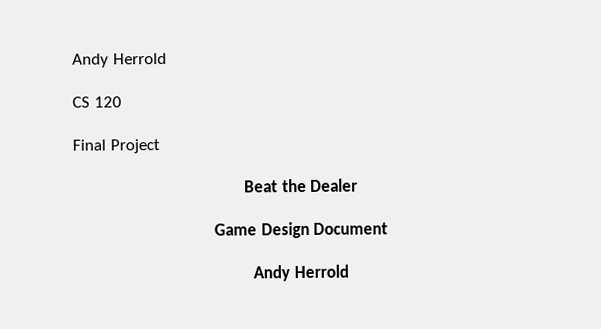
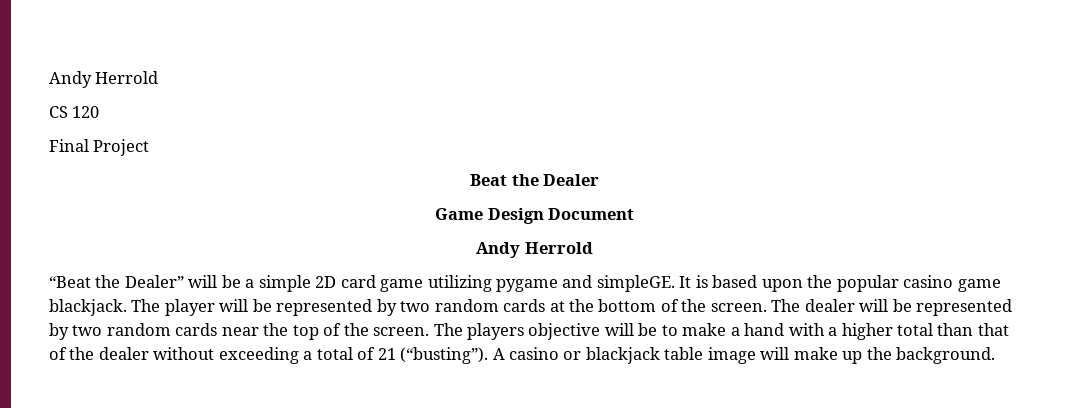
(349, 271) none -> [49,275,1001,292] [49,299,1013,316] [49,323,1009,340] [49,347,996,364] // “Beat the Dealer” will be a simple 2D card game utilizing pygame and simpleGE. It is based upon the popular casino game blackjack. The player will be represented by two random cards at the bottom of the screen. The dealer will be represented by two random cards near the top of the screen. The players objective will be to make a hand with a higher total than that of the dealer without exceeding a total of 21 (“busting”). A casino or blackjack table image will make up the background.

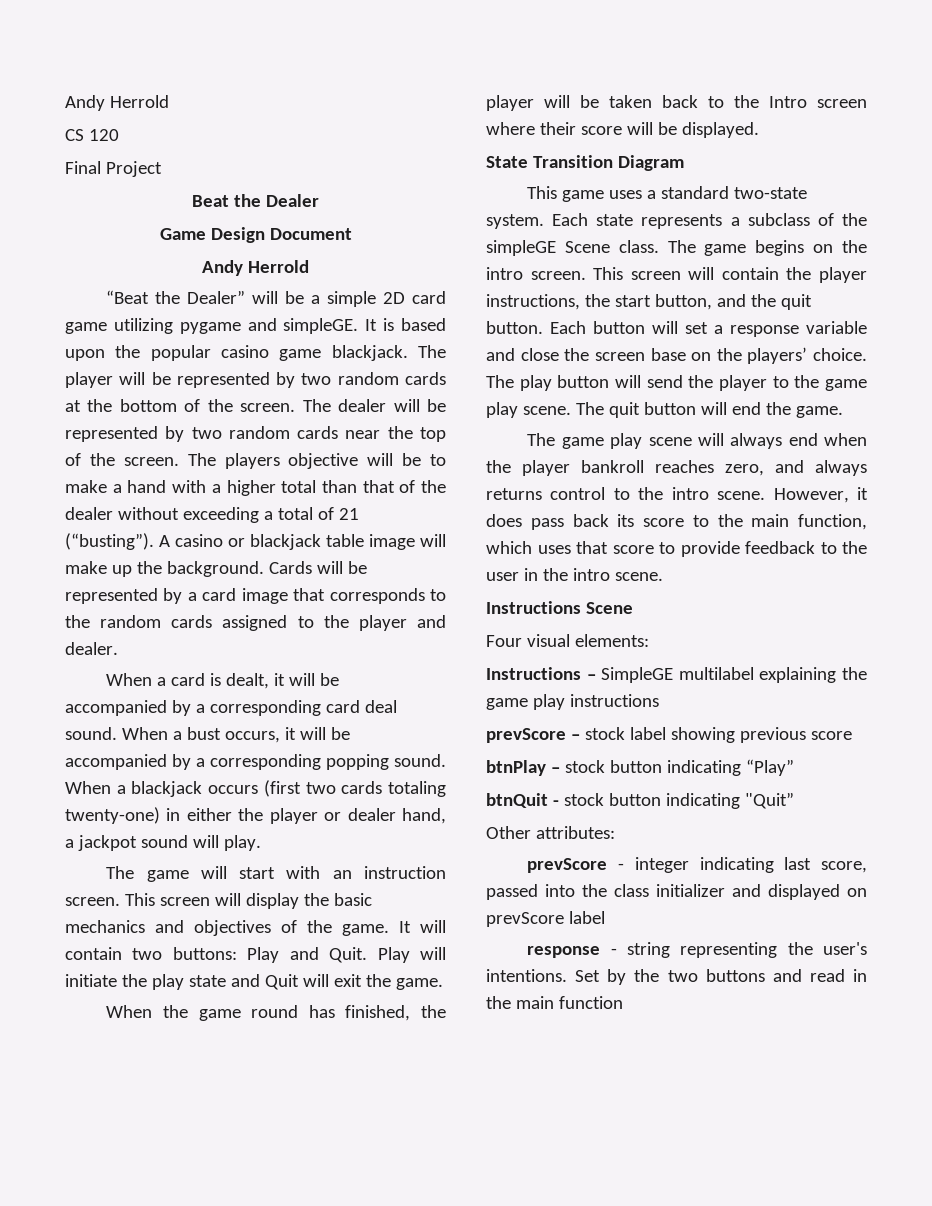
(996, 355) none -> [268,561,367,574] [65,588,447,604] [65,615,446,631] [65,642,118,655] [106,673,340,689] [65,700,397,716] [65,727,350,743] [65,754,446,770] [65,780,447,797] [65,807,447,824] [65,835,261,851] [106,866,446,882] [65,893,372,909] [65,920,446,936] [65,947,447,963] [65,974,443,990] [106,1005,447,1021] [486,95,867,111] [486,122,759,138] [486,155,684,171] [527,186,808,202] [486,213,867,229] [486,240,868,256] [486,267,867,283] [486,294,812,310] [486,321,867,337] [486,347,867,364] [486,375,867,391] [486,402,843,418] [527,433,867,449] [486,460,867,476] [486,487,869,503] [486,514,867,530] [486,541,867,557] [486,568,663,581] [486,601,633,614] [486,634,649,647] [486,667,867,683] [486,694,659,710] [486,727,852,743] [486,759,794,776] [486,792,794,809] [486,826,615,839] [527,857,867,873] [486,884,867,900] [486,911,605,927] [527,942,867,958] [486,969,867,985] [486,996,623,1009] Cards will be represented by a card image that corresponds to the random cards assigned to the player and dealer. // When a card is dealt, it will be accompanied by a corresponding card deal sound. When a bust occurs, it will be accompanied by a corresponding popping sound. When a blackjack occurs (first two cards totaling twenty-one) in either the player or dealer hand, a jackpot sound will play. // The game will start with an instruction screen. This screen will display the basic mechanics and objectives of the game. It will contain two buttons: Play and Quit. Play will initiate the play state and Quit will exit the game. // When the game round has finished, the player will be taken back to the Intro screen where their score will be displayed. // State Transition Diagram // This game uses a standard two-state system. Each state represents a subclass of the simpleGE Scene class. The game begins on the intro screen. This screen will contain the player instructions, the start button, and the quit button. Each button will set a response variable and close the screen base on the players’ choice. The play button will send the player to the game play scene. The quit button will end the game. // The game play scene will always end when the player bankroll reaches zero, and always returns control to the intro scene. However, it does pass back its score to the main function, which uses that score to provide feedback to the user in the intro scene. // Instructions Scene // Four visual elements: // Instructions – SimpleGE multilabel explaining the game play instructions // prevScore – stock label showing previous score // btnPlay – stock button indicating “Play” // btnQuit - stock button indicating "Quit” // Other attributes: // prevScore - integer indicating last score, passed into the class initializer and displayed on prevScore label // response - string representing the user's intentions. Set by the two buttons and read in the main function

